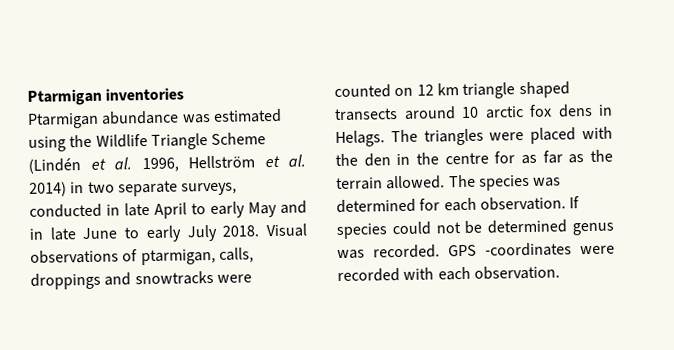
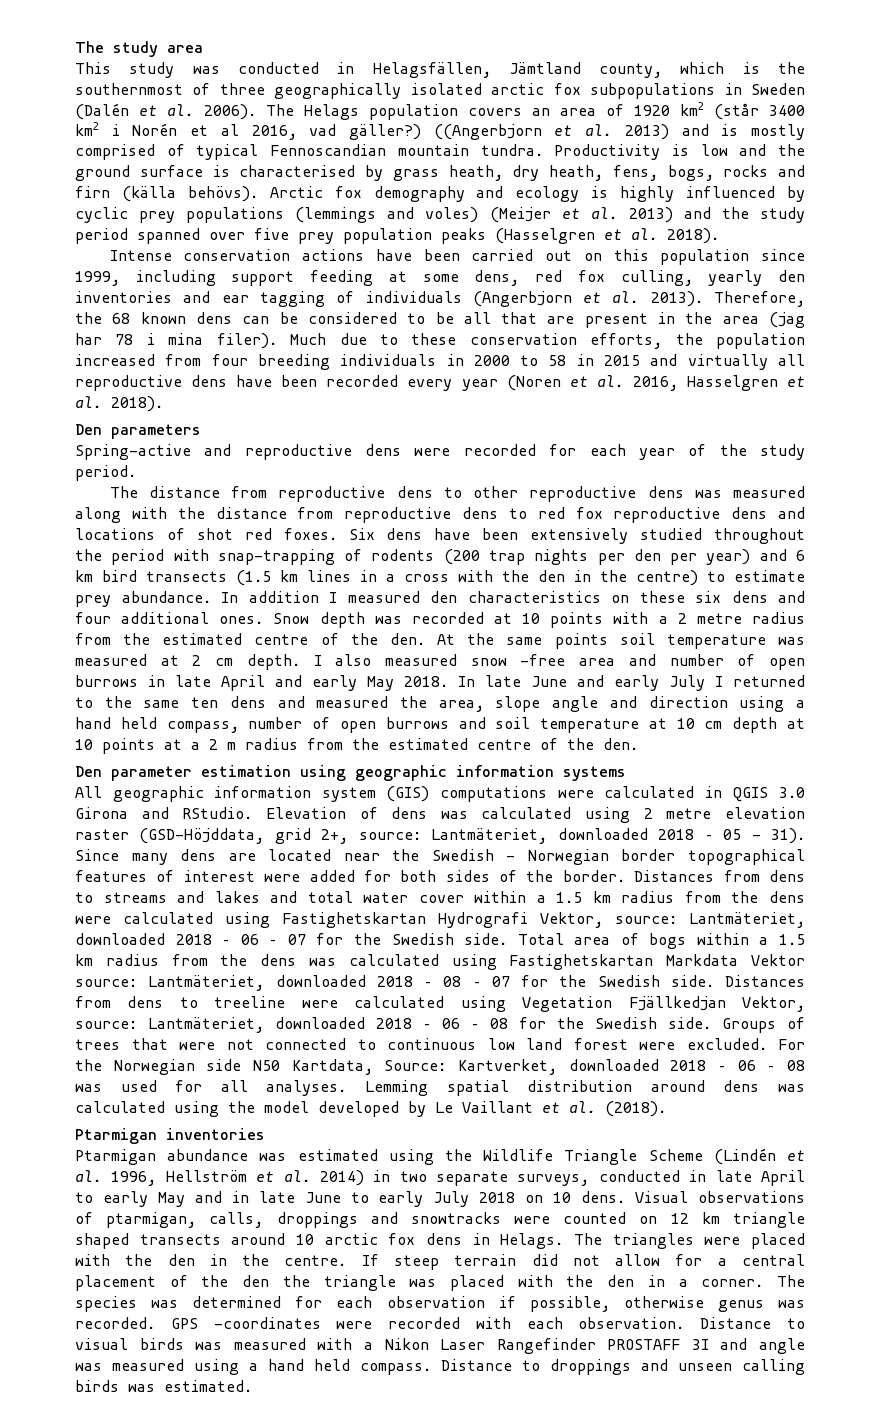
(27, 97) none -> [75,41,203,57] [75,62,805,78] [75,83,806,99] [75,102,805,120] [75,122,805,140] [75,144,806,160] [75,165,805,181] [75,186,805,202] [75,207,806,223] [75,228,719,244] [109,249,806,265] [75,270,806,286] [75,291,805,307] [75,312,805,328] [75,333,805,349] [75,354,805,370] [75,375,806,391] [75,396,163,412] [75,424,201,439] [75,444,806,460] [75,465,136,481] [109,486,806,502] [75,507,806,523] [75,528,805,544] [75,549,806,565] [75,570,805,586] [75,591,805,607] [75,612,805,628] [75,633,805,649] [75,654,805,670] [75,675,805,691] [75,696,805,712] [75,717,806,733] [75,738,638,754] [75,765,626,781] [75,786,806,802] [75,807,805,823] [75,828,806,844] [75,849,805,865] [75,870,805,882] [75,891,805,903] [75,912,805,928] [75,933,805,949] [75,954,805,970] [75,975,805,991] [75,996,805,1012] [75,1017,805,1033] [75,1038,805,1050] [75,1059,805,1075] [75,1080,806,1096] [75,1101,666,1117] The study area // This study was conducted in Helagsfällen, Jämtland county, which is the southernmost of three geographically isolated arctic fox subpopulations in Sweden (Dalén et al. 2006). The Helags population covers an area of 1920 km2 (står 3400 km2 i Norén et al 2016, vad gäller?) ((Angerbjorn et al. 2013) and is mostly comprised of typical Fennoscandian mountain tundra. Productivity is low and the ground surface is characterised by grass heath, dry heath, fens, bogs, rocks and firn (källa behövs). Arctic fox demography and ecology is highly influenced by cyclic prey populations (lemmings and voles) (Meijer et al. 2013) and the study period spanned over five prey population peaks (Hasselgren et al. 2018). // Intense conservation actions have been carried out on this population since 1999, including support feeding at some dens, red fox culling, yearly den inventories and ear tagging of individuals (Angerbjorn et al. 2013). Therefore, the 68 known dens can be considered to be all that are present in the area (jag har 78 i mina filer). Much due to these conservation efforts, the population increased from four breeding individuals in 2000 to 58 in 2015 and virtually all reproductive dens have been recorded every year (Noren et al. 2016, Hasselgren et al. 2018). // Den parameters // Spring-active and reproductive dens were recorded for each year of the study period. // The distance from reproductive dens to other reproductive dens was measured along with the distance from reproductive dens to red fox reproductive dens and locations of shot red foxes. Six dens have been extensively studied throughout the period with snap-trapping of rodents (200 trap nights per den per year) and 6 km bird transects (1.5 km lines in a cross with the den in the centre) to estimate prey abundance. In addition I measured den characteristics on these six dens and four additional ones. Snow depth was recorded at 10 points with a 2 metre radius from the estimated centre of the den. At the same points soil temperature was measured at 2 cm depth. I also measured snow -free area and number of open burrows in late April and early May 2018. In late June and early July I returned to the same ten dens and measured the area, slope angle and direction using a hand held compass, number of open burrows and soil temperature at 10 cm depth at 10 points at a 2 m radius from the estimated centre of the den. // Den parameter estimation using geographic information systems // All geographic information system (GIS) computations were calculated in QGIS 3.0 Girona and RStudio. Elevation of dens was calculated using 2 metre elevation raster (GSD-Höjddata, grid 2+, source: Lantmäteriet, downloaded 2018 – 05 - 31). Since many dens are located near the Swedish - Norwegian border topographical features of interest were added for both sides of the border. Distances from dens to streams and lakes and total water cover within a 1.5 km radius from the dens were calculated using Fastighetskartan Hydrografi Vektor, source: Lantmäteriet, downloaded 2018 – 06 – 07 for the Swedish side. Total area of bogs within a 1.5 km radius from the dens was calculated using Fastighetskartan Markdata Vektor source: Lantmäteriet, downloaded 2018 – 08 – 07 for the Swedish side. Distances from dens to treeline were calculated using Vegetation Fjällkedjan Vektor, source: Lantmäteriet, downloaded 2018 – 06 – 08 for the Swedish side. Groups of trees that were not connected to continuous low land forest were excluded. For the Norwegian side N50 Kartdata, Source: Kartverket, downloaded 2018 – 06 – 08 was used for all analyses. Lemming spatial distribution around dens was calculated using the model developed by Le Vaillant et al. (2018). //
[222,225,260,237] 2018. -> [479,1191,626,1203] 2018 on 10 dens.
[444,149,613,165] [336,175,446,191] centre for as far as the terrain allowed. -> [284,1254,806,1270] [75,1275,764,1291] centre. If steep terrain did not allow for a central placement of the den the triangle was placed with the den in a corner.
[479,196,581,211] [336,219,568,240] observation. If species could not be determined -> [386,1296,704,1312] observation if possible, otherwise
(560, 272) none -> [700,1317,805,1329] [75,1338,806,1354] [75,1359,805,1375] [75,1380,252,1392] Distance to visual birds was measured with a Nikon Laser Rangefinder PROSTAFF 3I and angle was measured using a hand held compass. Distance to droppings and unseen calling birds was estimated.

